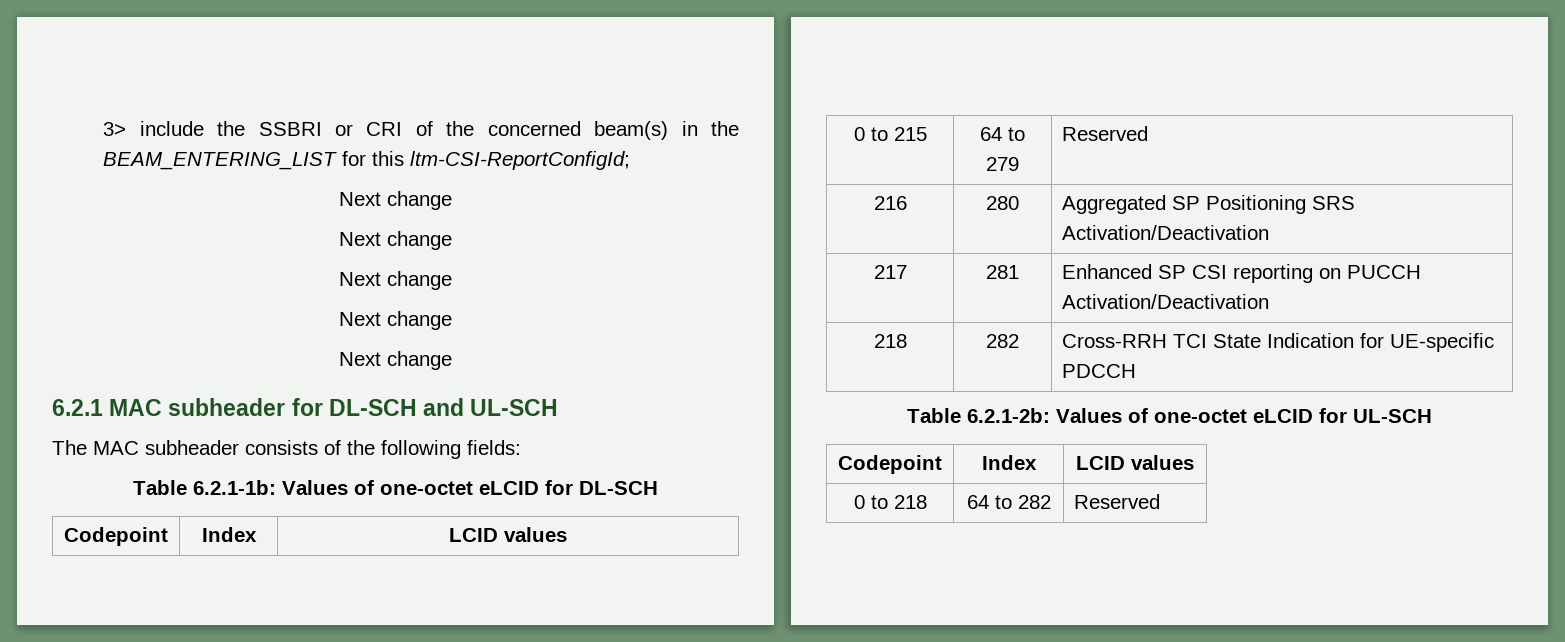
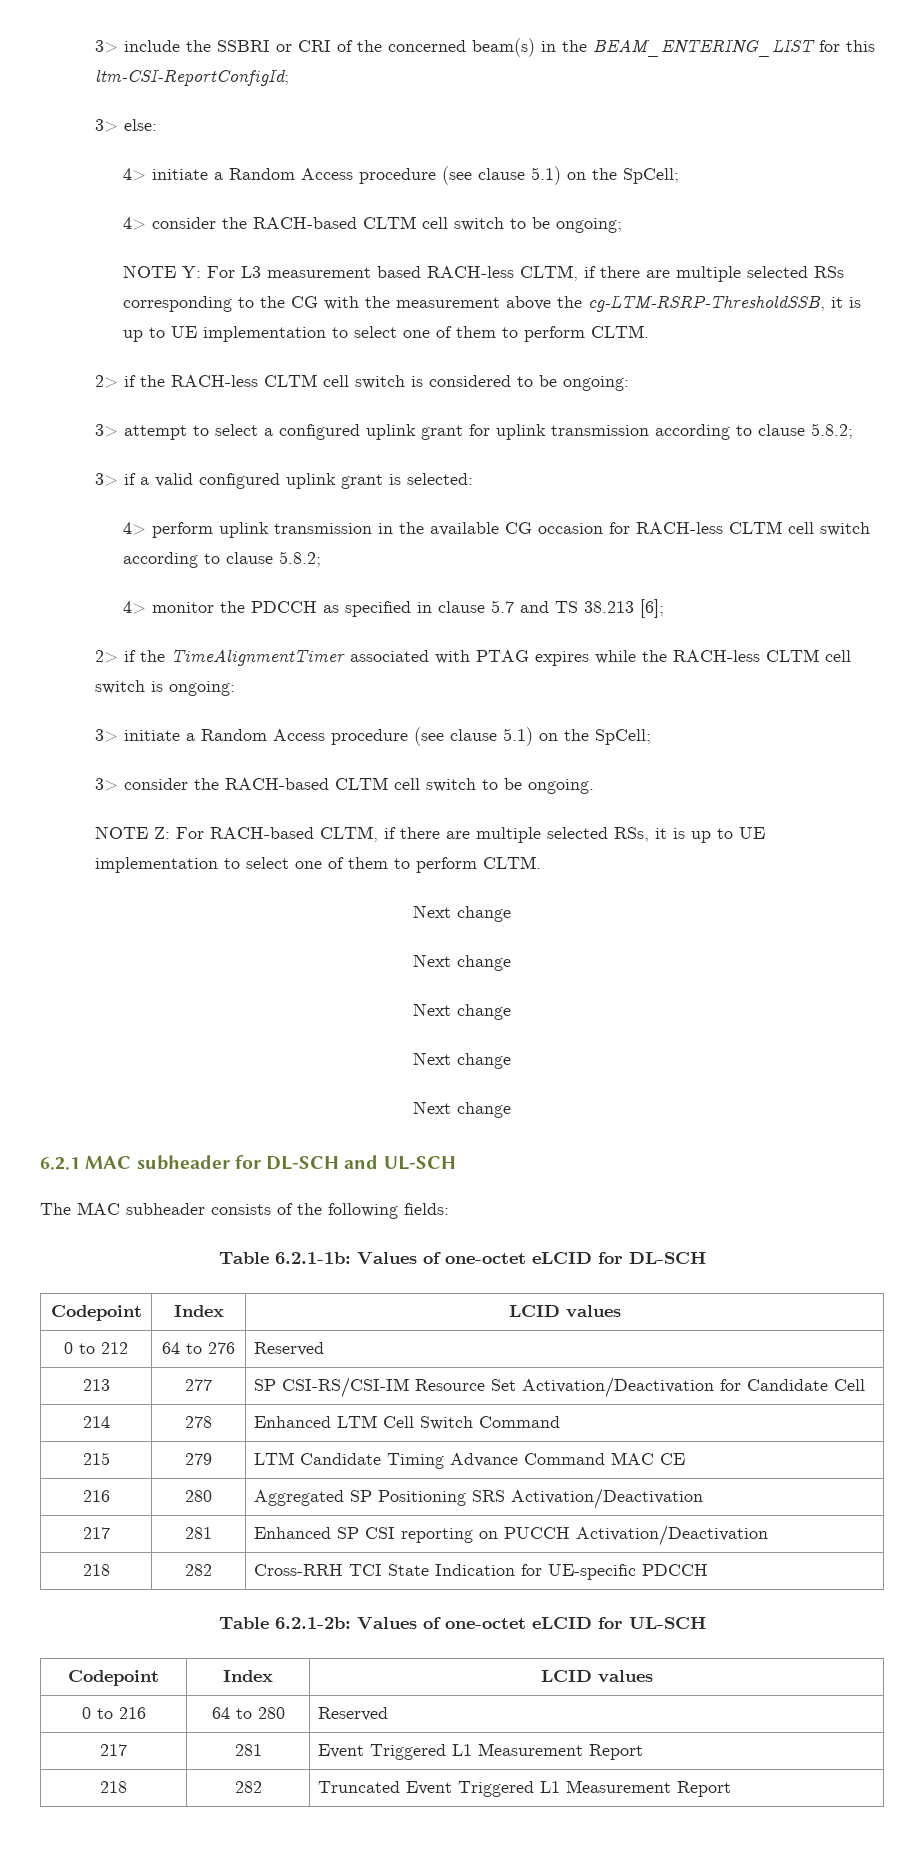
(631, 160) none -> [95,119,158,132] [123,166,680,185] [123,216,623,233] [123,265,845,282] [123,295,862,312] [123,325,650,342] [95,374,630,391] [95,423,854,440] [95,473,474,489] [123,521,871,538] [123,551,322,568] [123,599,665,618] [95,649,852,666] [95,680,236,696] [95,727,652,746] [95,777,595,794] [95,826,766,843] [95,856,542,873] // 3> else: // 4> initiate a Random Access procedure (see clause 5.1) on the SpCell; // 4> consider the RACH-based CLTM cell switch to be ongoing; // NOTE Y: For L3 measurement based RACH-less CLTM, if there are multiple selected RSs corresponding to the CG with the measurement above the cg-LTM-RSRP-ThresholdSSB, it is up to UE implementation to select one of them to perform CLTM. // 2> if the RACH-less CLTM cell switch is considered to be ongoing: // 3> attempt to select a configured uplink grant for uplink transmission according to clause 5.8.2; // 3> if a valid configured uplink grant is selected: // 4> perform uplink transmission in the available CG occasion for RACH-less CLTM cell switch according to clause 5.8.2; // 4> monitor the PDCCH as specified in clause 5.7 and TS 38.213 [6]; // 2> if the TimeAlignmentTimer associated with PTAG expires while the RACH-less CLTM cell switch is ongoing: // 3> initiate a Random Access procedure (see clause 5.1) on the SpCell; // 3> consider the RACH-based CLTM cell switch to be ongoing. // NOTE Z: For RACH-based CLTM, if there are multiple selected RSs, it is up to UE implementation to select one of them to perform CLTM.
[893,127,927,141] [980,127,1025,141] [986,157,1019,171] [1062,126,1149,141] 215 | 64 to 279 | Reserved -> [101,1342,128,1354] [162,1342,236,1354] [254,1342,325,1356] [82,1379,110,1391] [185,1379,213,1391] [254,1377,866,1398] [82,1416,110,1428] [185,1416,213,1428] [254,1415,561,1430] [82,1452,110,1465] [185,1453,213,1465] [254,1452,686,1469] 212 | 64 to 276 | Reserved // 213 | 277 | SP CSI-RS/CSI-IM Resource Set Activation/Deactivation for Candidate Cell // 214 | 278 | Enhanced LTM Cell Switch Command // 215 | 279 | LTM Candidate Timing Advance Command MAC CE
[893,495,927,509] [966,495,1051,509] [1074,494,1161,509] 218 | 64 to 282 | Reserved -> [118,1707,146,1719] [211,1707,285,1719] [318,1707,389,1721] [100,1744,127,1756] [234,1744,262,1756] [318,1743,644,1760] [100,1781,127,1793] [234,1781,262,1793] [318,1780,732,1797] 216 | 64 to 280 | Reserved // 217 | 281 | Event Triggered L1 Measurement Report // 218 | 282 | Truncated Event Triggered L1 Measurement Report

